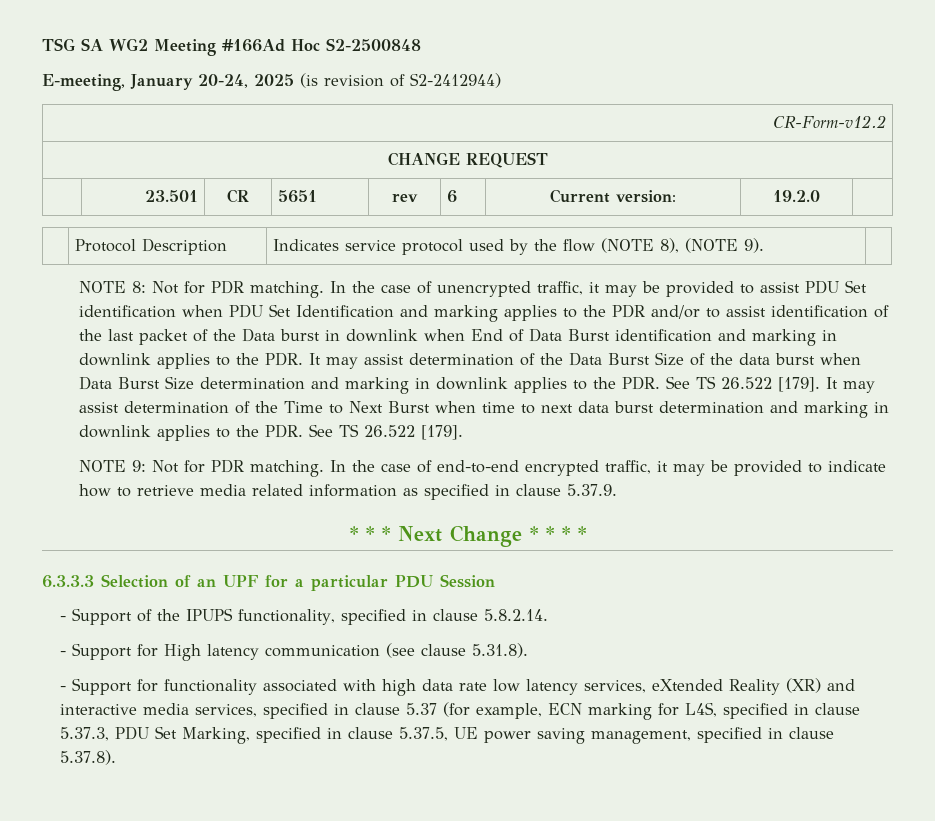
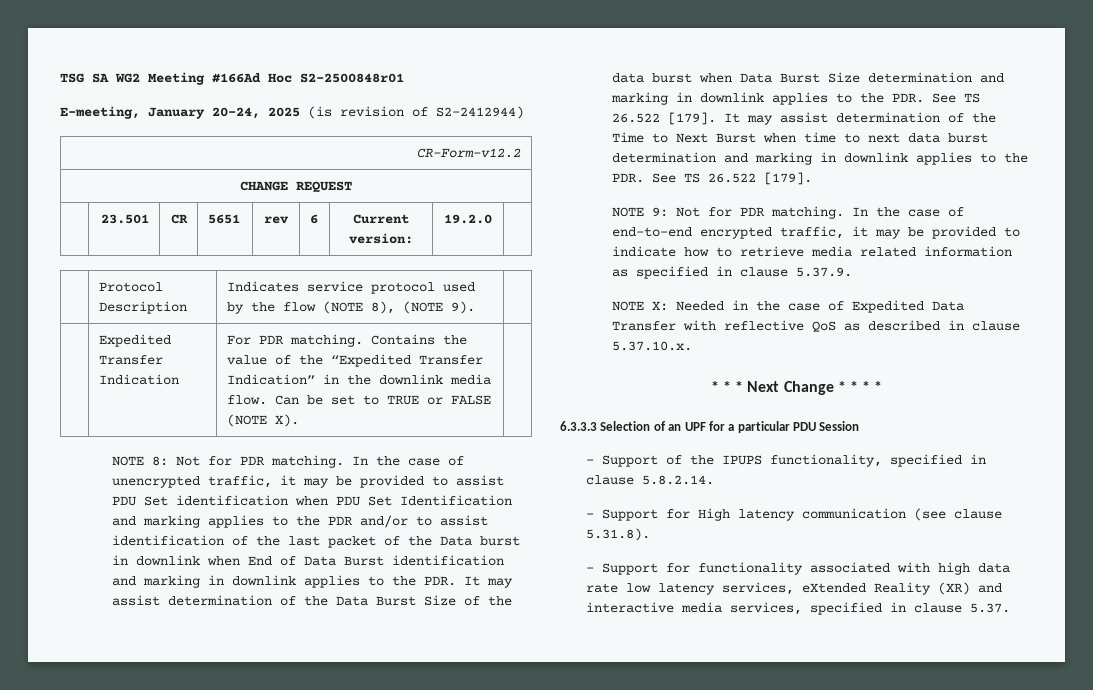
[326,38,421,51] S2-2500848 -> [300,73,404,83] S2-2500848r01
(764, 245) none -> [98,334,171,347] [98,355,163,365] [98,374,179,385] [226,334,467,347] [226,354,483,367] [226,374,491,385] [226,395,491,405] [226,414,299,427] // | Expedited Transfer Indication | For PDR matching. Contains the value of the “Expedited Transfer Indication” in the downlink media flow. Can be set to TRUE or FALSE (NOTE X). |
(617, 490) none -> [611,300,964,313] [611,320,1020,332] [611,341,692,351] // NOTE X: Needed in the case of Expedited Data Transfer with reflective QoS as described in clause 5.37.10.x.
[406,702,861,720] [60,726,835,744] [60,750,117,765] 5.37 (for example, ECN marking for L4S, specified in clause 5.37.3, PDU Set Marking, specified in clause 5.37.5, UE power saving management, specified in clause 5.37.8). -> [969,603,1010,613] 5.37.

